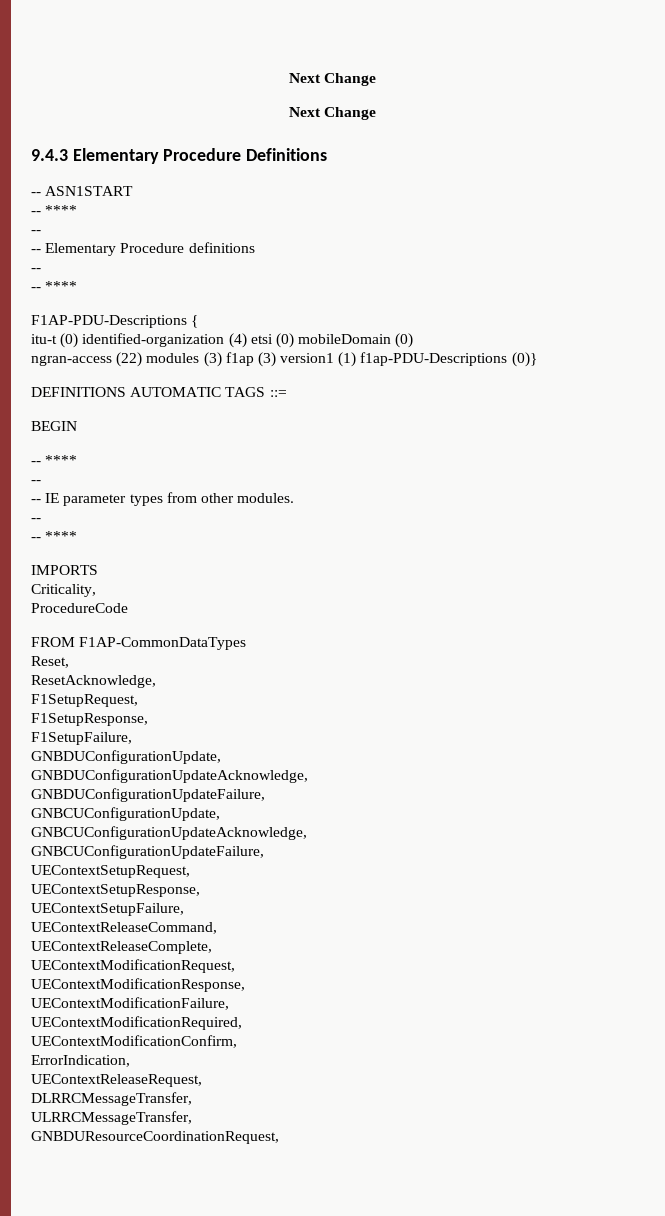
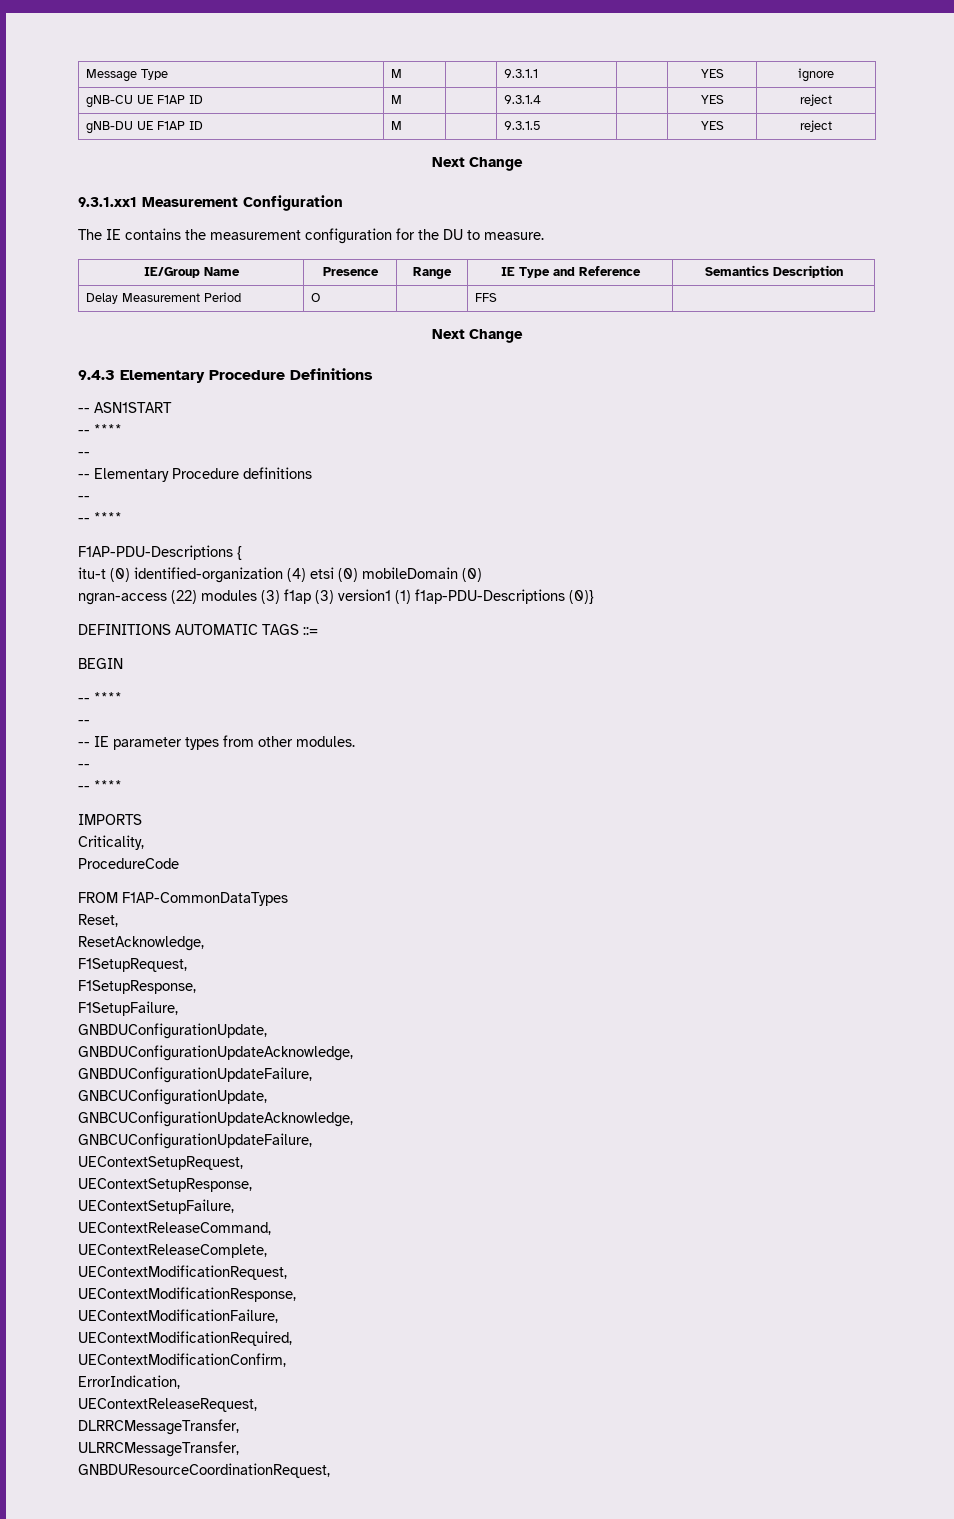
[288,73,377,86] Next Change -> [85,69,168,82] [390,69,402,78] [503,69,538,78] [700,69,724,78] [798,68,834,82] [85,95,203,108] [390,95,402,104] [503,95,541,104] [700,95,724,104] [800,94,832,106] [85,121,203,134] [390,121,402,130] [503,121,541,130] [700,121,724,130] [800,120,832,132] [432,157,523,171] [78,195,343,211] [78,228,544,244] [143,267,240,278] [322,267,379,276] [413,267,452,279] [500,266,641,278] [704,265,843,278] [85,292,241,304] [310,293,320,302] [474,293,497,302] Message Type | M | | 9.3.1.1 | | YES | ignore // gNB-CU UE F1AP ID | M | | 9.3.1.4 | | YES | reject // gNB-DU UE F1AP ID | M | | 9.3.1.5 | | YES | reject // Next Change // 9.3.1.xx1 Measurement Configuration // The IE contains the measurement configuration for the DU to measure. // IE/Group Name | Presence | Range | IE Type and Reference | Semantics Description // Delay Measurement Period | O | | FFS |

